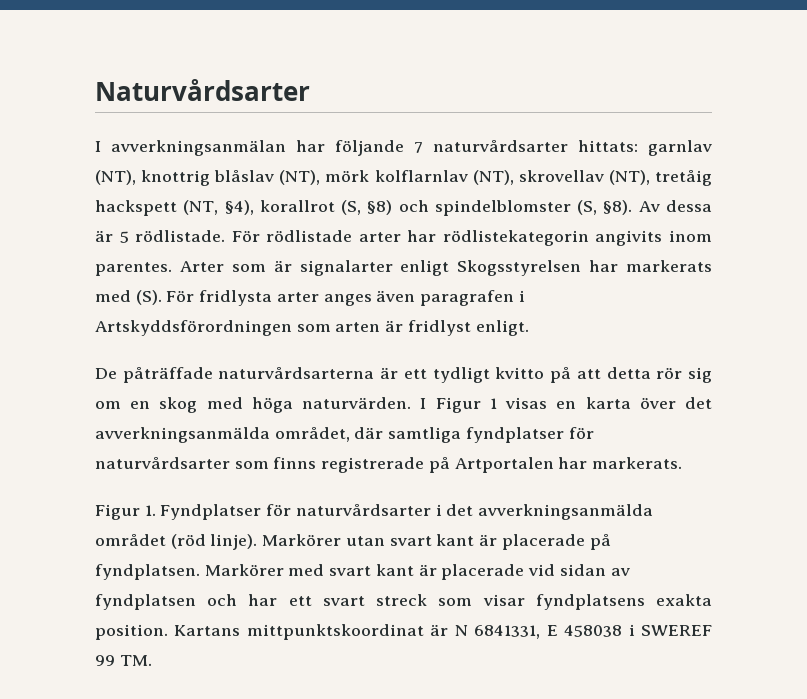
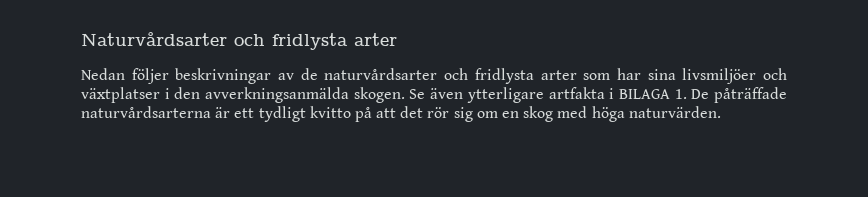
[95,140,712,156] [95,170,712,186] [95,200,712,216] [95,230,712,246] [95,260,712,276] [95,290,525,306] [95,320,529,336] // I avverkningsanmälan har följande 7 naturvårdsarter hittats: garnlav (NT), knottrig blåslav (NT), mörk kolflarnlav (NT), skrovellav (NT), tretåig hackspett (NT, §4), korallrot (S, §8) och spindelblomster (S, §8). Av dessa är 5 rödlistade. För rödlistade arter har rödlistekategorin angivits inom parentes. Arter som är signalarter enligt Skogsstyrelsen har markerats med (S). För fridlysta arter anges även paragrafen i Artskyddsförordningen som arten är fridlyst enligt. // -> [234,33,397,50] [81,68,788,84] [81,87,687,103] och fridlysta arter // Nedan följer beskrivningar av de naturvårdsarter och fridlysta arter som har sina livsmiljöer och växtplatser i den avverkningsanmälda skogen. Se även ytterligare artfakta i BILAGA 1.
[606,367,651,379] detta -> [400,106,424,118] det
[420,397,713,413] [95,427,594,443] [95,457,683,473] [95,504,654,520] [95,534,611,550] [95,564,630,580] [95,594,712,610] [95,624,713,640] [95,655,152,666] I Figur 1 visas en karta över det avverkningsanmälda området, där samtliga fyndplatser för naturvårdsarter som finns registrerade på Artportalen har markerats. // Figur 1. Fyndplatser för naturvårdsarter i det avverkningsanmälda området (röd linje). Markörer utan svart kant är placerade på fyndplatsen. Markörer med svart kant är placerade vid sidan av fyndplatsen och har ett svart streck som visar fyndplatsens exakta position. Kartans mittpunktskoordinat är N 6841331, E 458038 i SWEREF 99 TM. -> (721, 112) none

